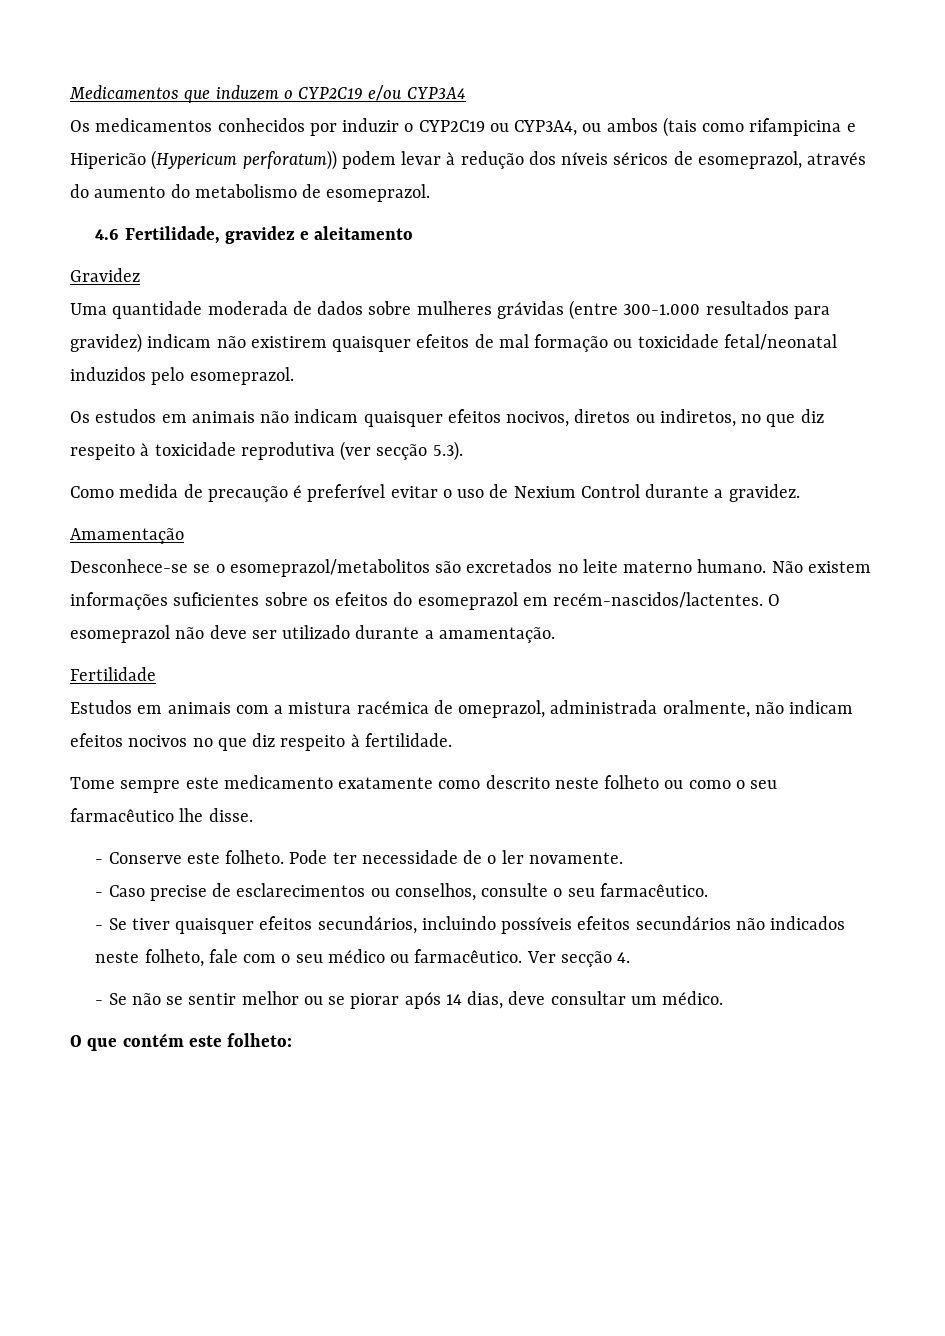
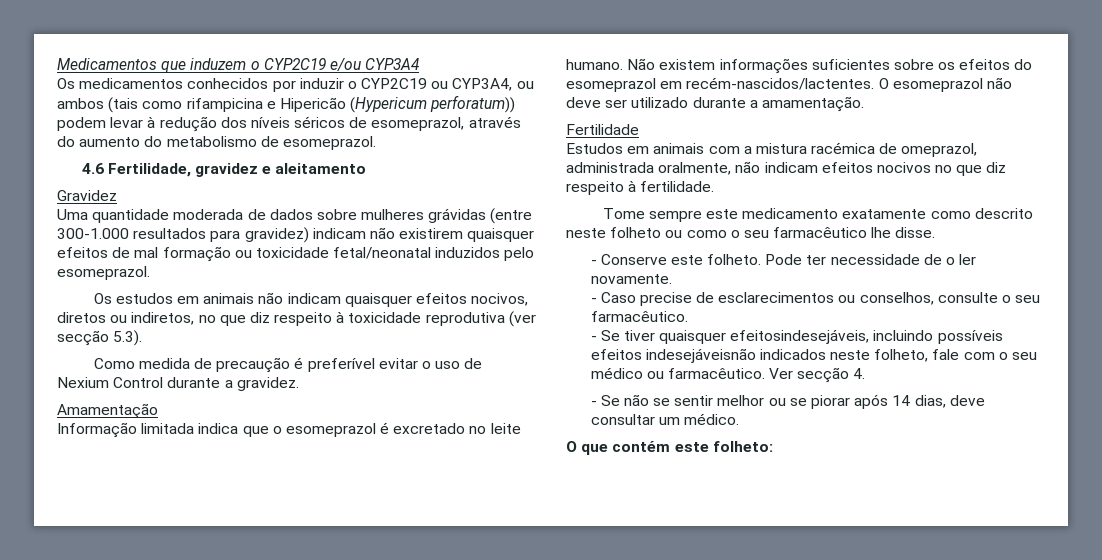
[70,559,553,577] Desconhece-se se o esomeprazol/metabolitos são excretados -> [57,422,466,438] Informação limitada indica que o esomeprazol é excretado
[623,561,693,573] materno -> (521, 428) none
[259,916,417,934] efeitos secundários, -> [730,329,870,344] efeitosindesejáveis,
[635,916,765,930] secundários não -> [645,348,756,363] indesejáveisnão

